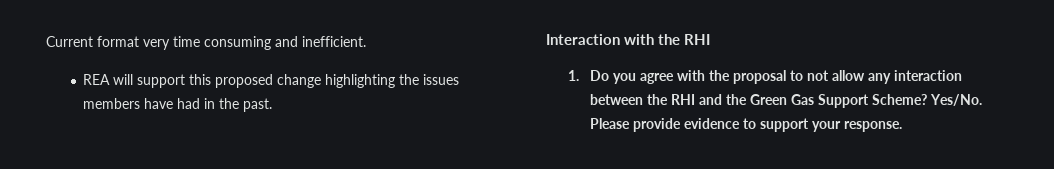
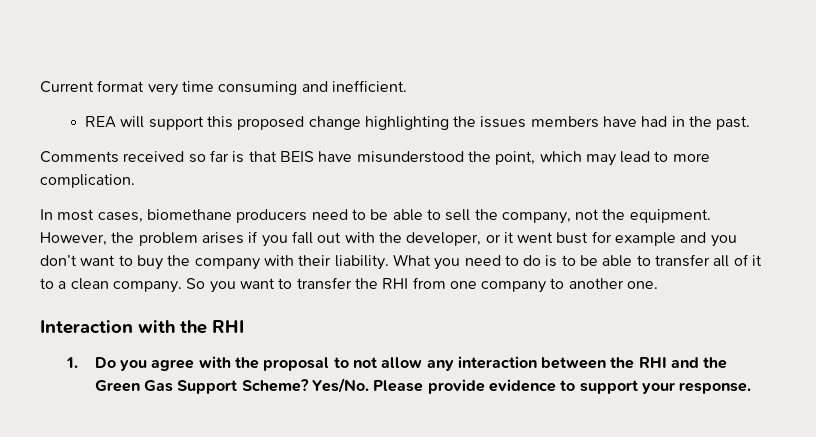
(273, 105) none -> [40,150,710,166] [40,174,135,188] [40,209,711,224] [40,231,737,247] [40,254,763,270] [40,277,659,293] // Comments received so far is that BEIS have misunderstood the point, which may lead to more complication. // In most cases, biomethane producers need to be able to sell the company, not the equipment. However, the problem arises if you fall out with the developer, or it went bust for example and you don’t want to buy the company with their liability. What you need to do is to be able to transfer all of it to a clean company. So you want to transfer the RHI from one company to another one.

